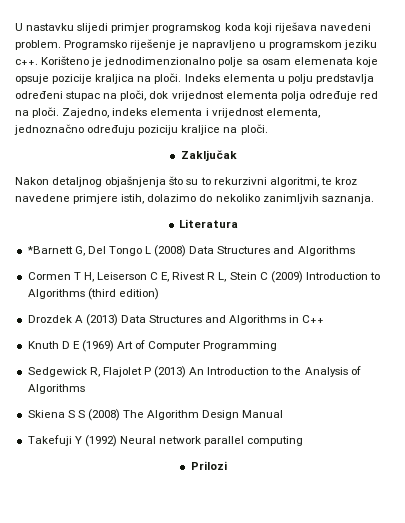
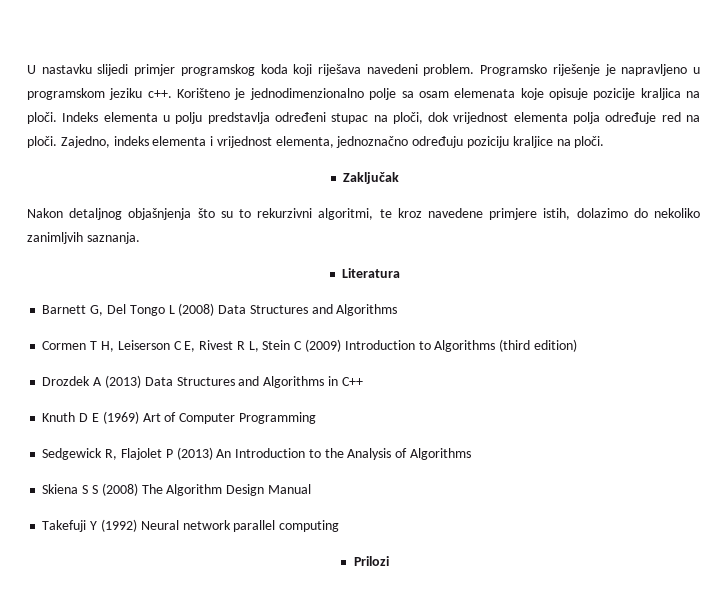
[15,74,49,84] opsuje -> [548,88,588,100] opisuje
[26,246,73,254] *Barnett -> [42,305,87,314] Barnett

